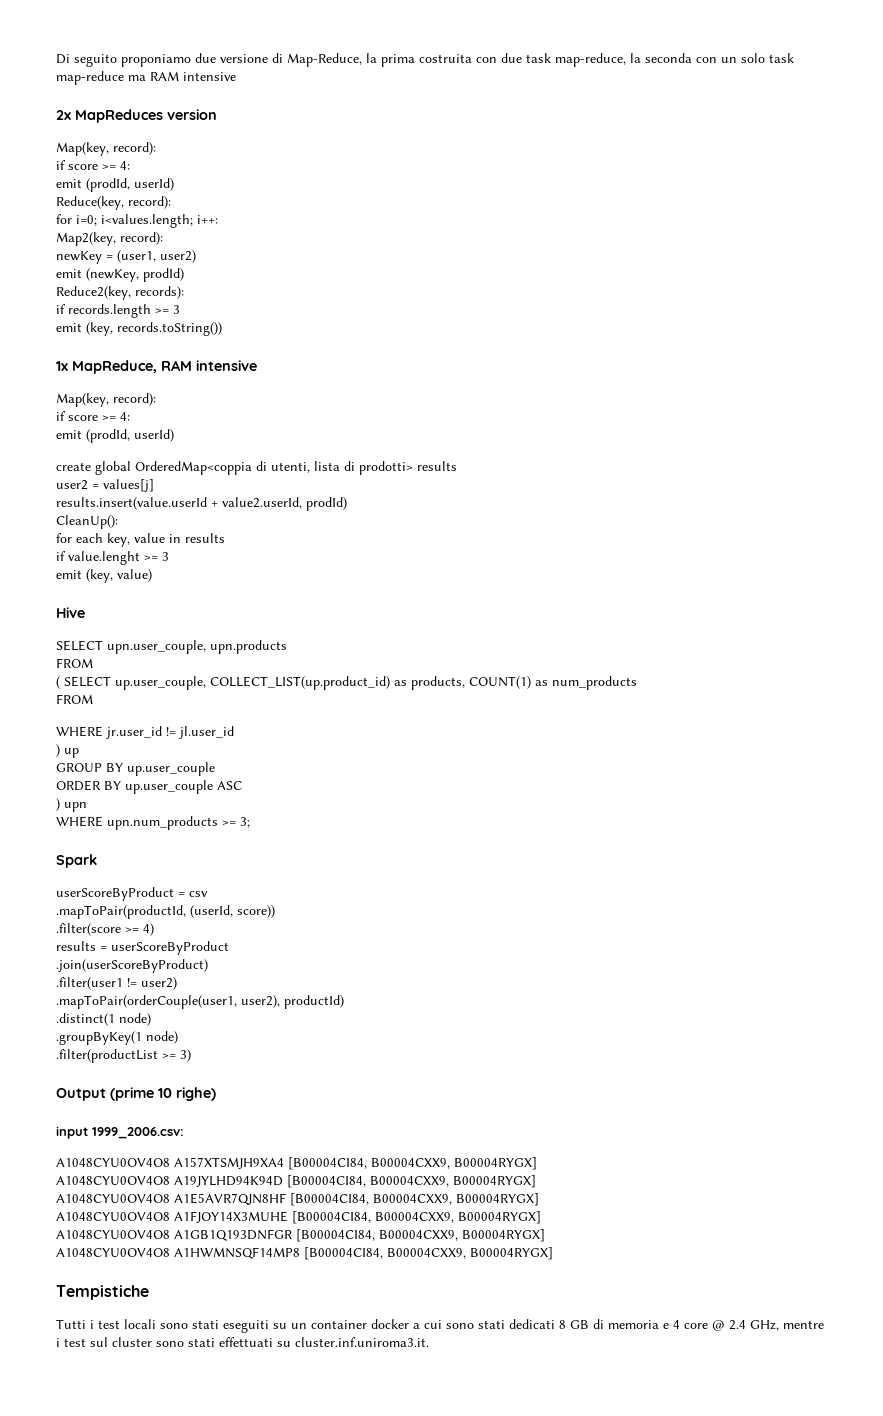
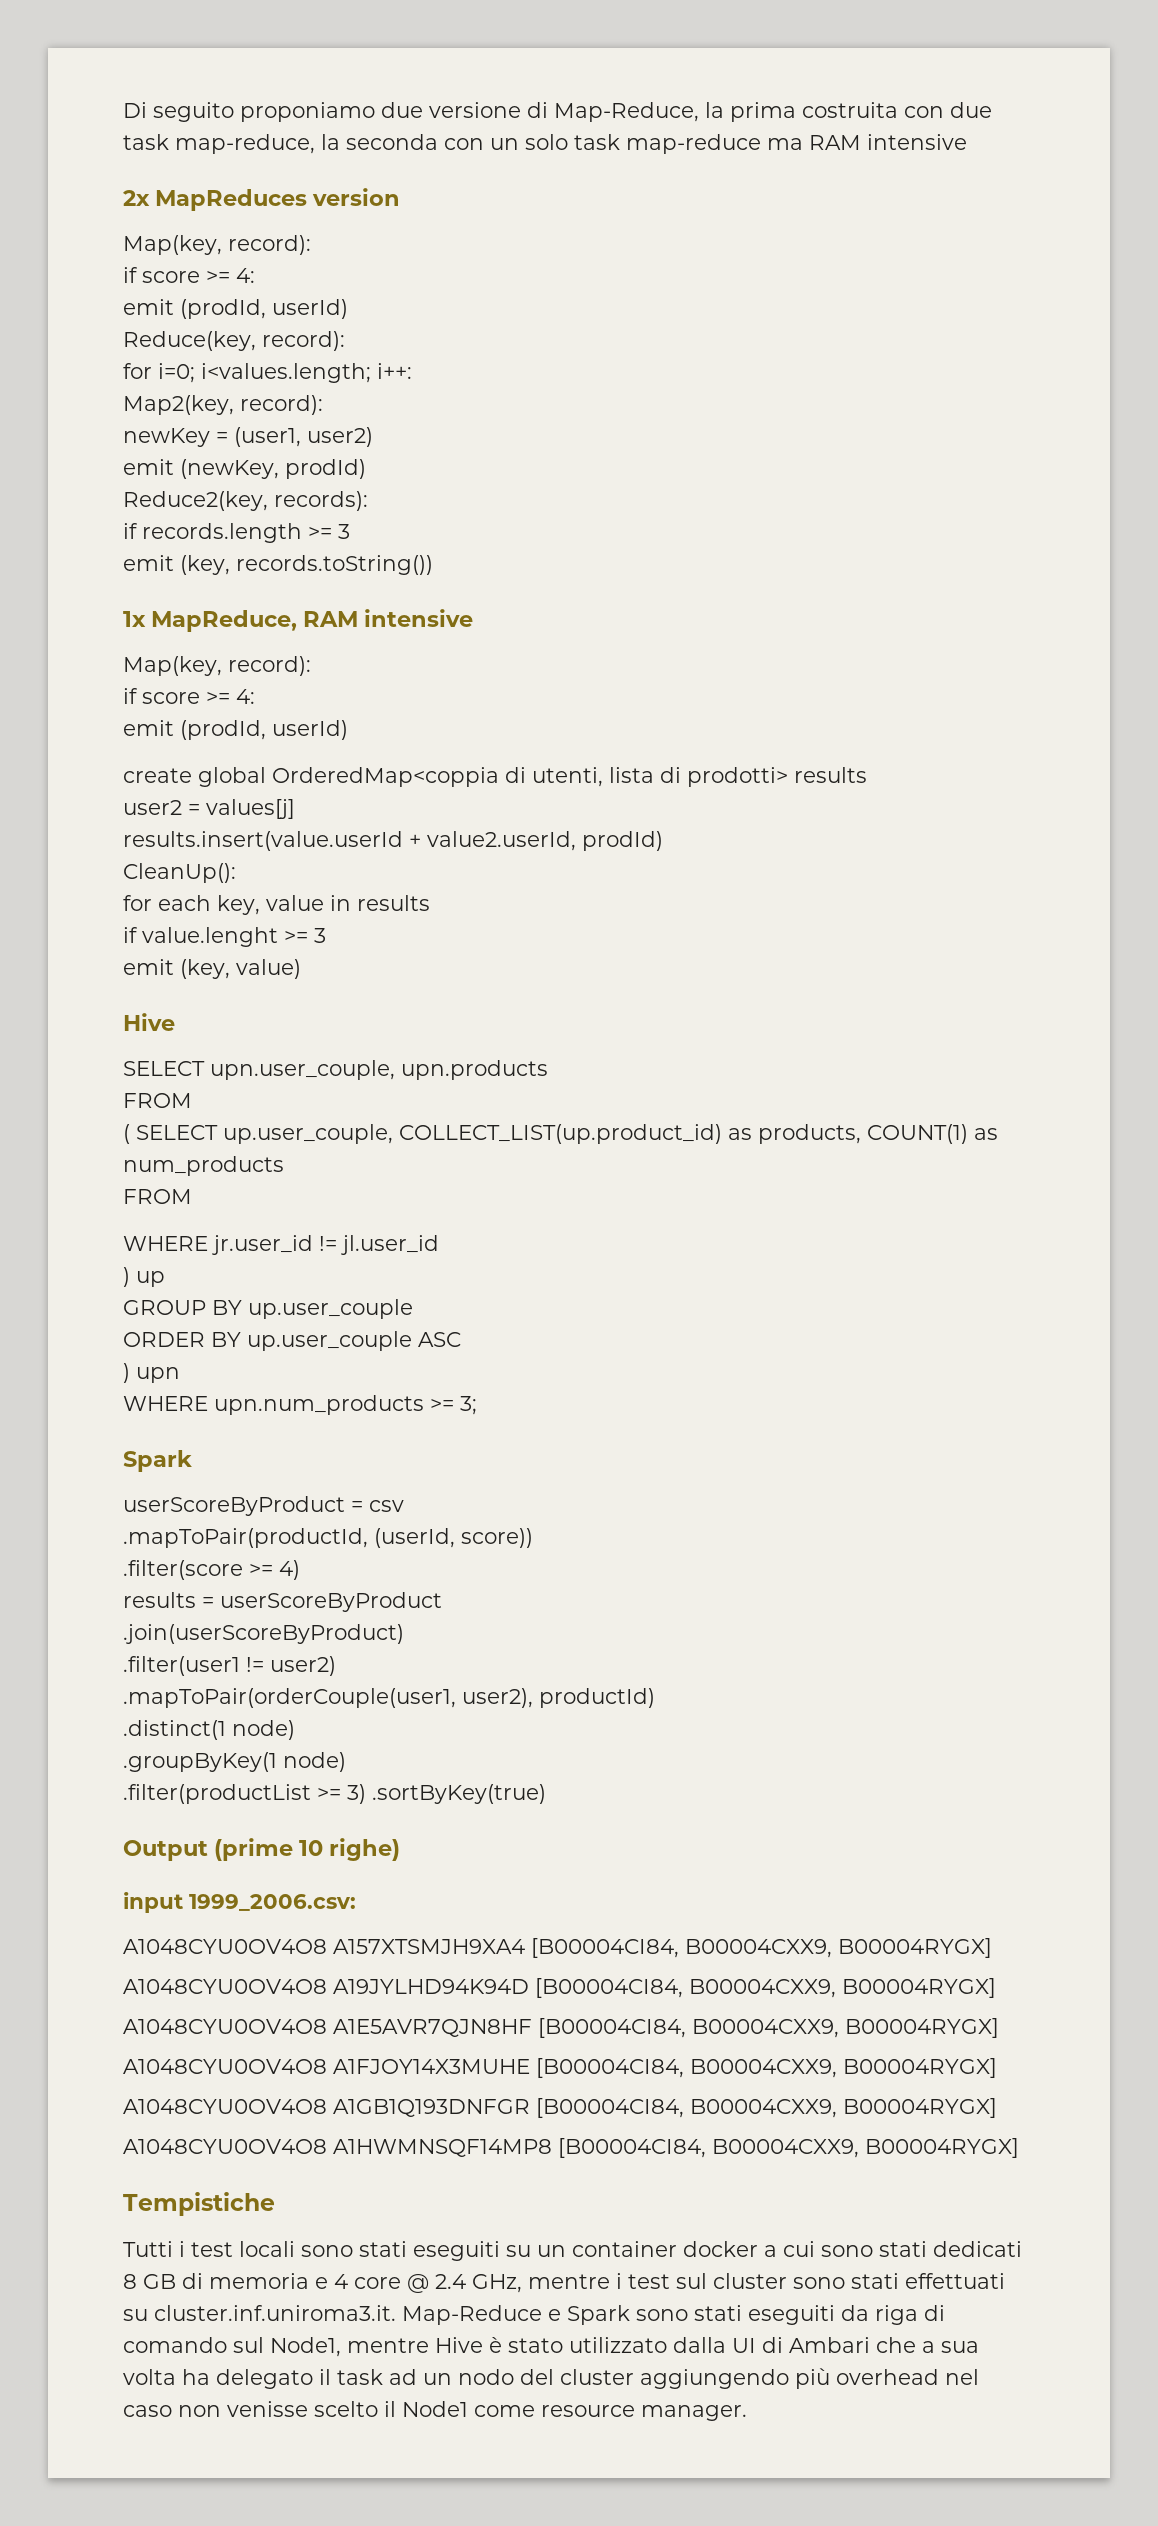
(191, 1055) none -> [372,1784,546,1804] .sortByKey(true)
(429, 1342) none -> [402,2305,945,2325] [123,2337,979,2357] [123,2368,979,2389] [123,2401,747,2421] Map-Reduce e Spark sono stati eseguiti da riga di comando sul Node1, mentre Hive è stato utilizzato dalla UI di Ambari che a sua volta ha delegato il task ad un nodo del cluster aggiungendo più overhead nel caso non venisse scelto il Node1 come resource manager.

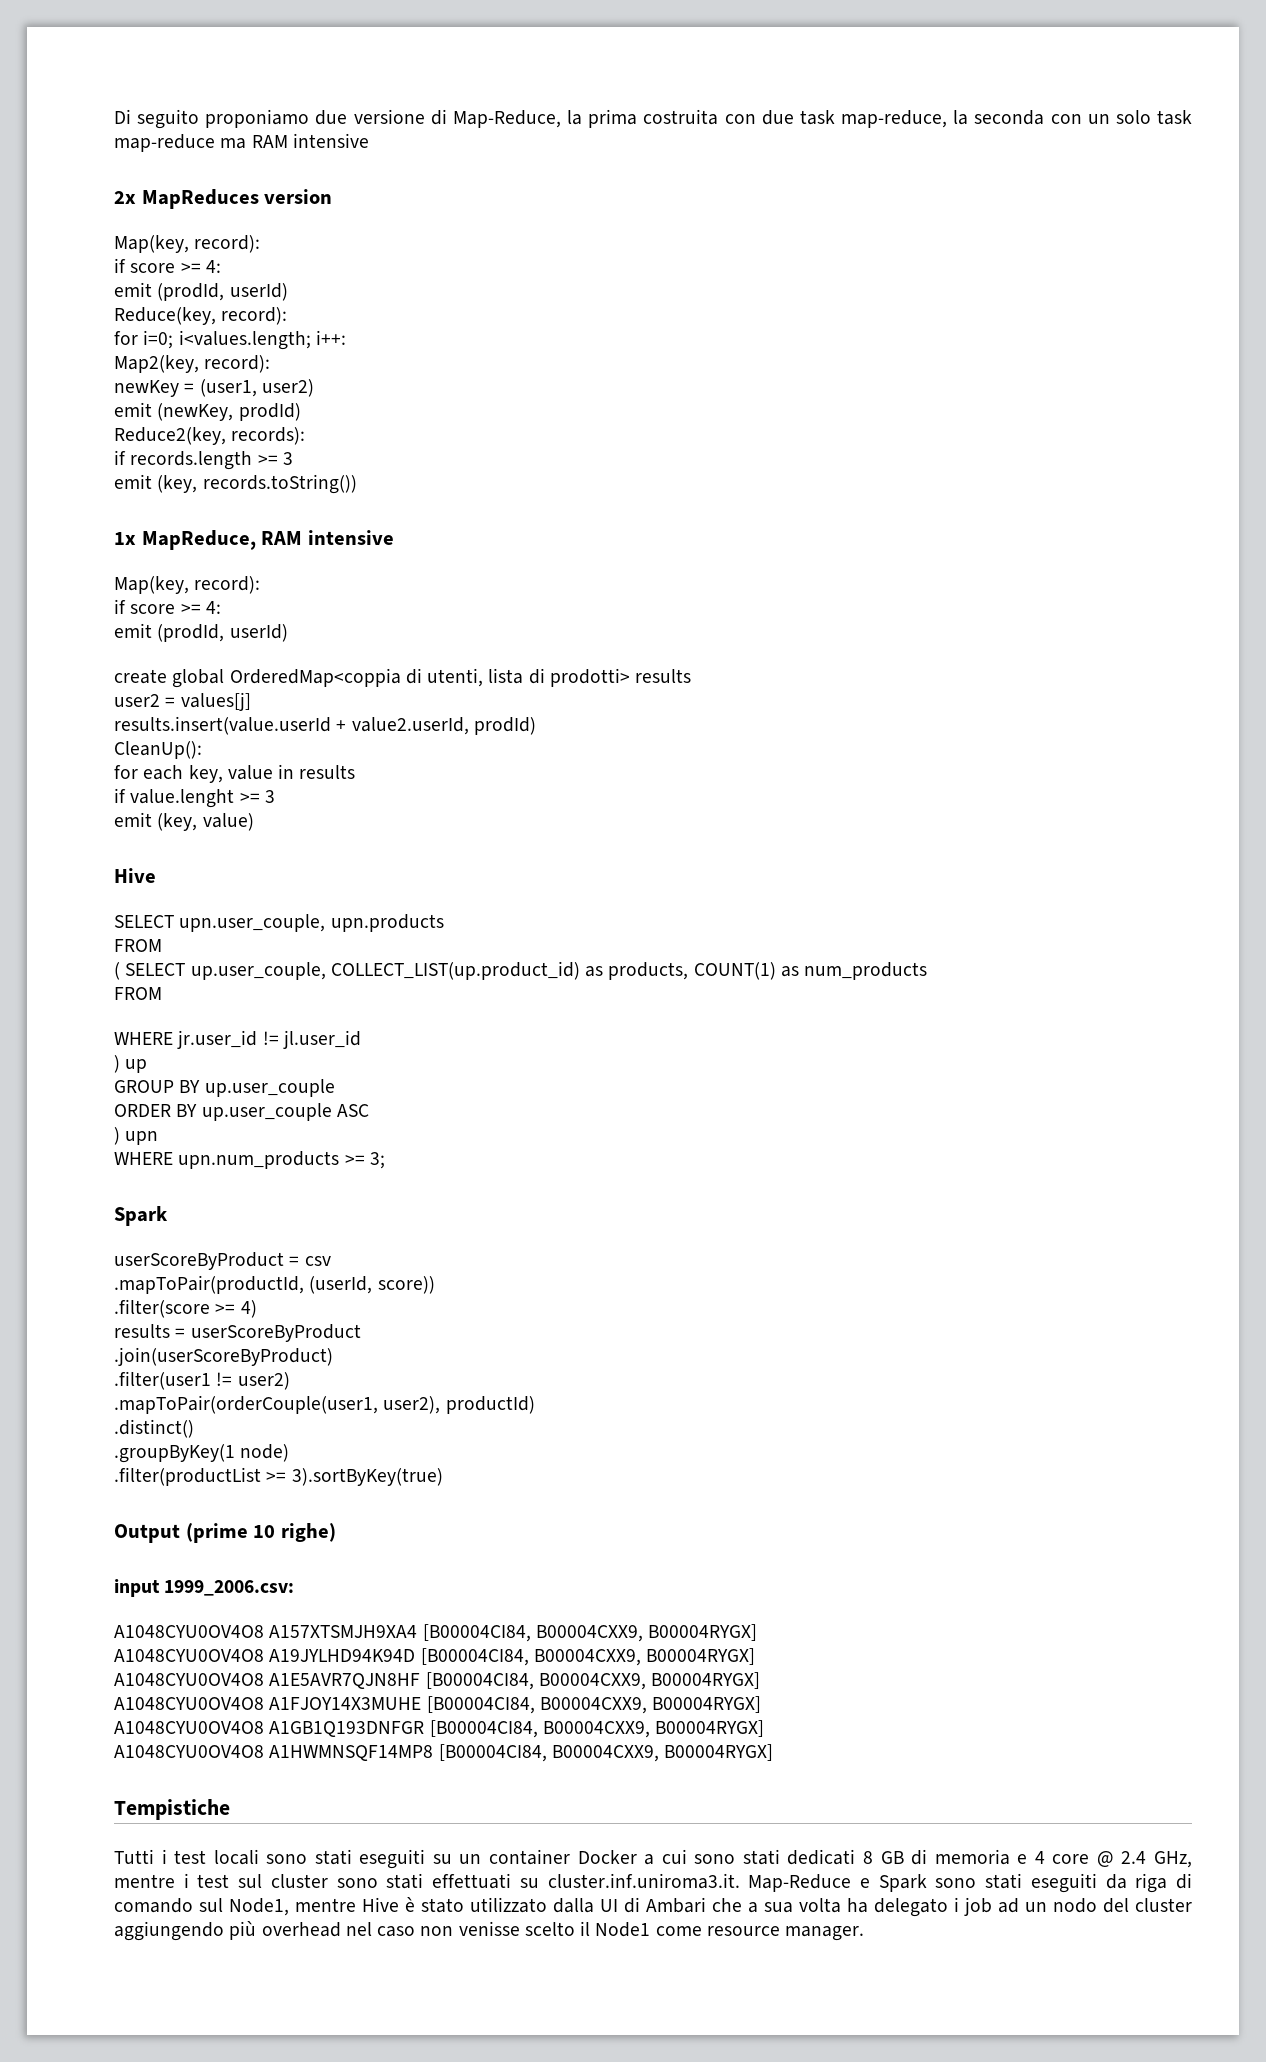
[123,1720,295,1740] .distinct(1 node) -> [114,1419,194,1438] .distinct()
[347,1784,546,1804] 3) .sortByKey(true) -> [291,1468,443,1486] 3).sortByKey(true)
[683,2241,758,2257] docker -> [577,1850,637,1864] Docker
[319,2369,383,2385] il task -> [954,1897,992,1916] i job

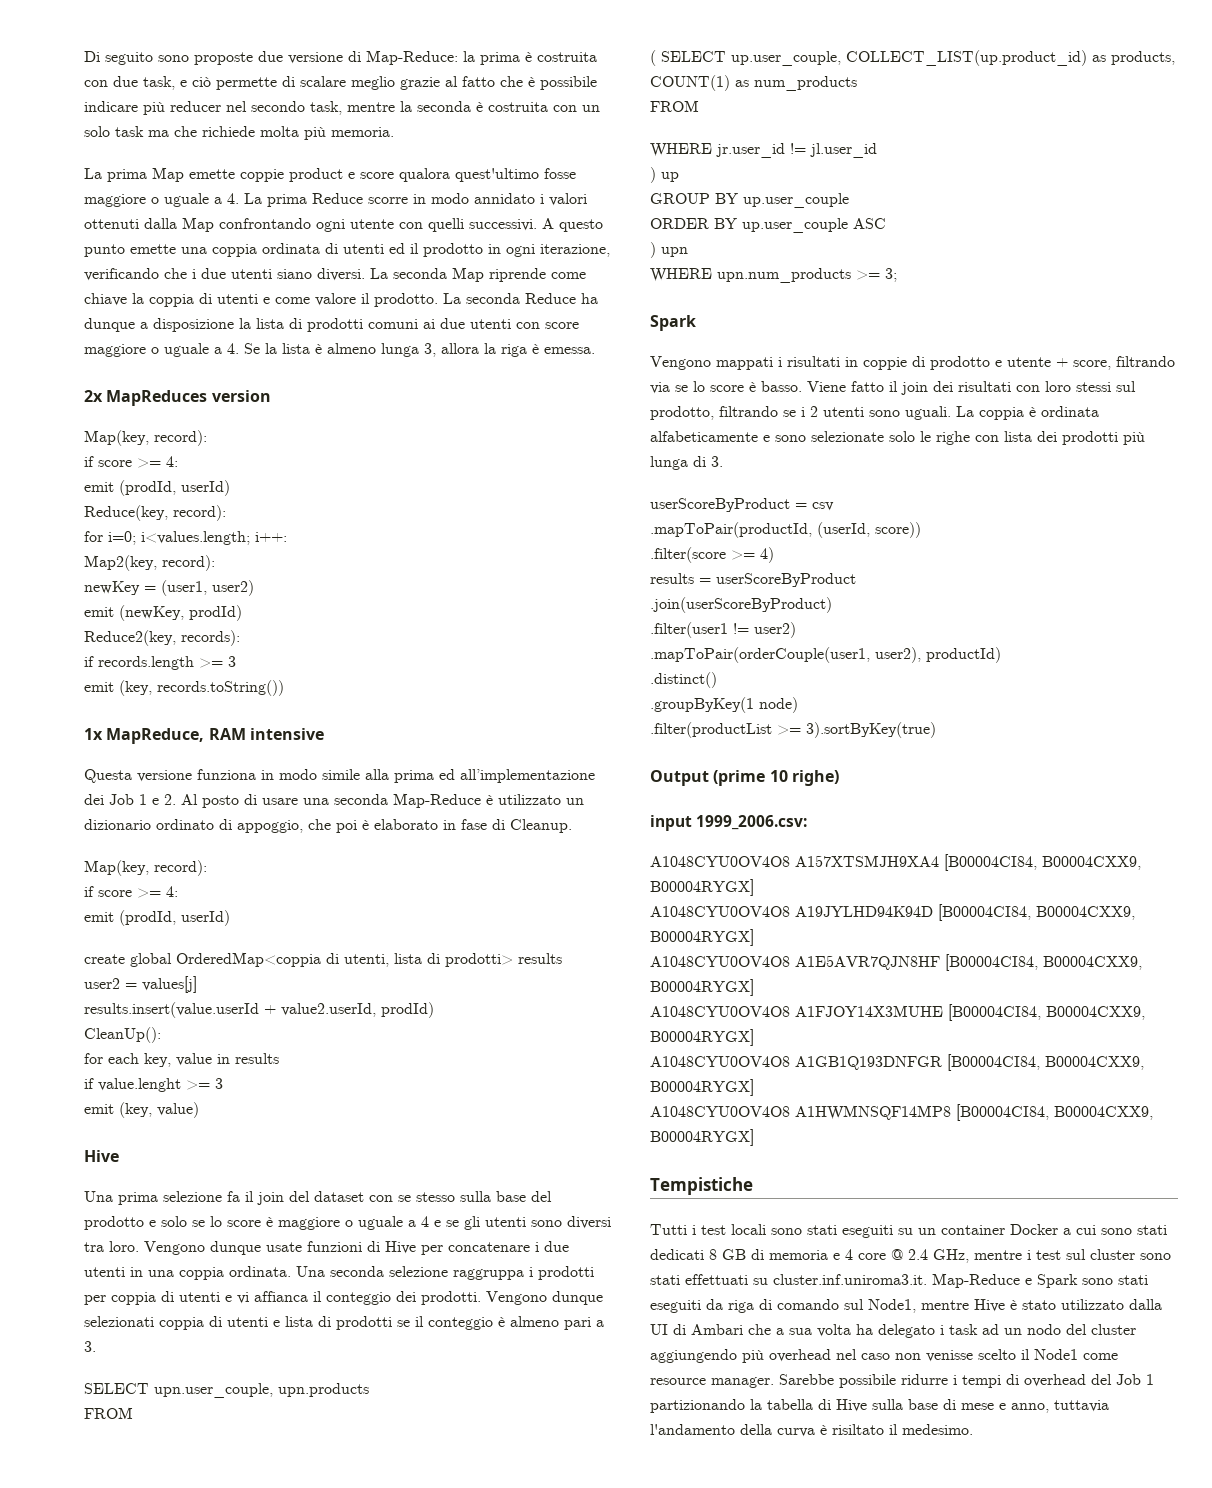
[205,109,310,128] proponiamo -> [158,52,253,65] sono proposte
[452,110,561,128] Map-Reduce, -> [366,50,458,65] Map-Reduce:
(638, 118) none -> [525,52,532,62] è
[799,110,1192,128] [114,133,369,152] task map-reduce, la seconda con un solo task map-reduce ma RAM intensive -> [143,76,597,90] [84,101,600,115] [84,126,394,140] [84,167,576,182] [84,193,587,207] [84,217,603,232] [84,243,610,257] [84,267,586,282] [84,293,598,307] [84,318,579,332] [84,343,595,357] task, e ciò permette di scalare meglio grazie al fatto che è possibile indicare più reducer nel secondo task, mentre la seconda è costruita con un solo task ma che richiede molta più memoria. // La prima Map emette coppie product e score qualora quest'ultimo fosse maggiore o uguale a 4. La prima Reduce scorre in modo annidato i valori ottenuti dalla Map confrontando ogni utente con quelli successivi. A questo punto emette una coppia ordinata di utenti ed il prodotto in ogni iterazione, verificando che i due utenti siano diversi. La seconda Map riprende come chiave la coppia di utenti e come valore il prodotto. La seconda Reduce ha dunque a disposizione la lista di prodotti comuni ai due utenti con score maggiore o uguale a 4. Se la lista è almeno lunga 3, allora la riga è emessa.
(394, 537) none -> [84,769,595,783] [84,793,584,808] [84,819,572,833] // Questa versione funziona in modo simile alla prima ed all’implementazione dei Job 1 e 2. Al posto di usare una seconda Map-Reduce è utilizzato un dizionario ordinato di appoggio, che poi è elaborato in fase di Cleanup.
(156, 875) none -> [84,1191,552,1205] [84,1216,611,1230] [84,1241,569,1255] [84,1266,594,1280] [84,1291,603,1305] [84,1316,604,1330] [84,1341,96,1352] // Una prima selezione fa il join del dataset con se stesso sulla base del prodotto e solo se lo score è maggiore o uguale a 4 e se gli utenti sono diversi tra loro. Vengono dunque usate funzioni di Hive per concatenare i due utenti in una coppia ordinata. Una seconda selezione raggruppa i prodotti per coppia di utenti e vi affianca il conteggio dei prodotti. Vengono dunque selezionati coppia di utenti e lista di prodotti se il conteggio è almeno pari a 3.
(168, 1216) none -> [650,356,1175,370] [650,381,1136,395] [650,406,1099,420] [650,431,1145,445] [650,456,723,470] // Vengono mappati i risultati in coppie di prodotto e utente + score, filtrando via se lo score è basso. Viene fatto il join dei risultati con loro stessi sul prodotto, filtrando se i 2 utenti sono uguali. La coppia è ordinata alfabeticamente e sono selezionate solo le righe con lista dei prodotti più lunga di 3.
[964,1897,992,1916] job -> [949,1324,978,1335] task
(865, 1933) none -> [779,1374,1154,1388] [650,1399,1109,1413] [650,1424,973,1437] Sarebbe possibile ridurre i tempi di overhead del Job 1 partizionando la tabella di Hive sulla base di mese e anno, tuttavia l'andamento della curva è risiltato il medesimo.

